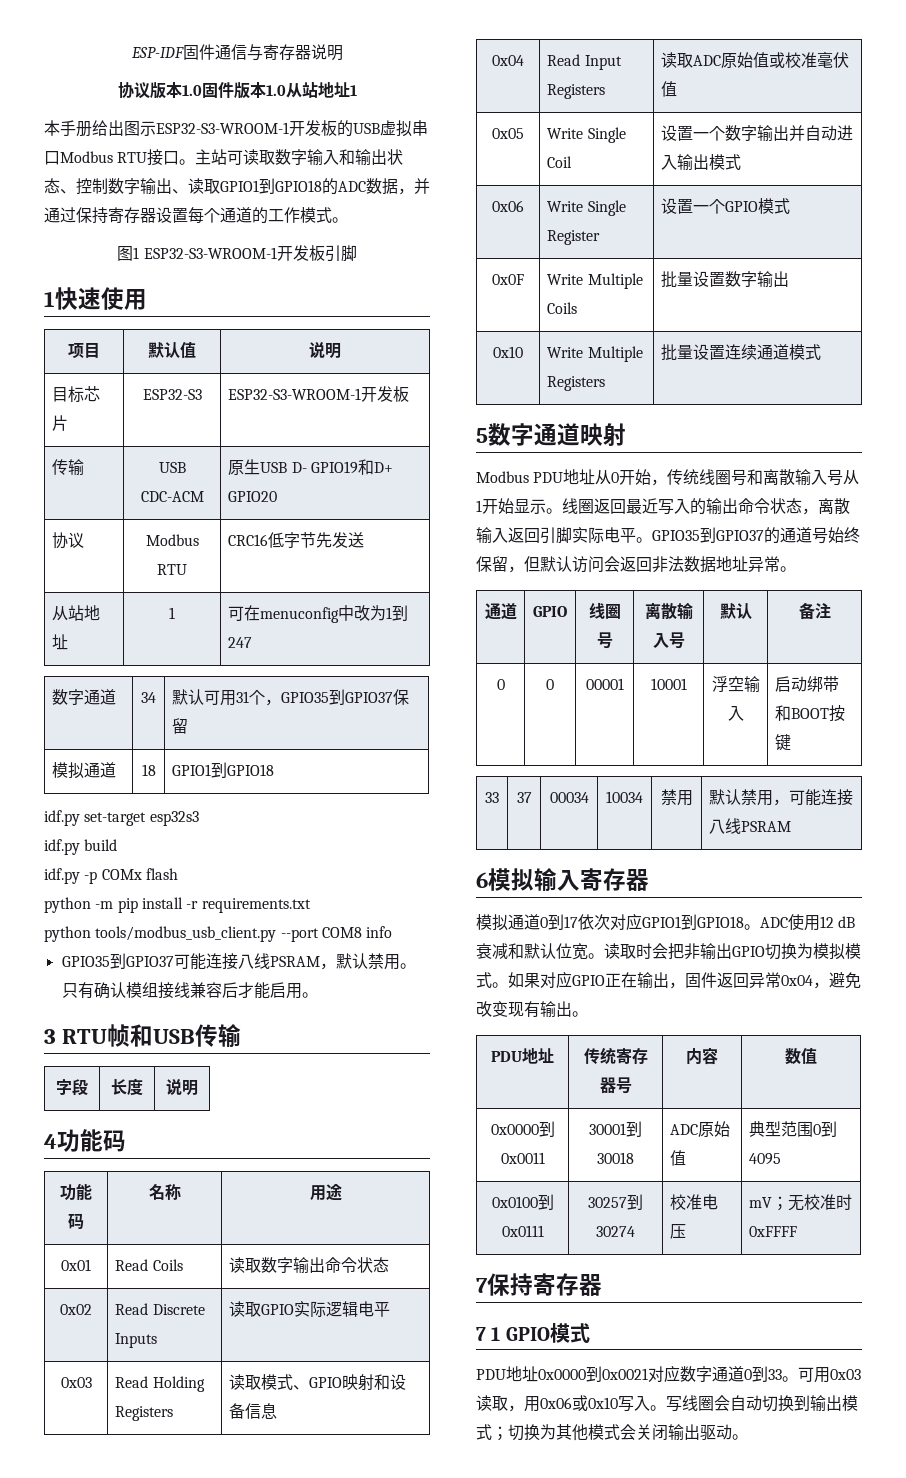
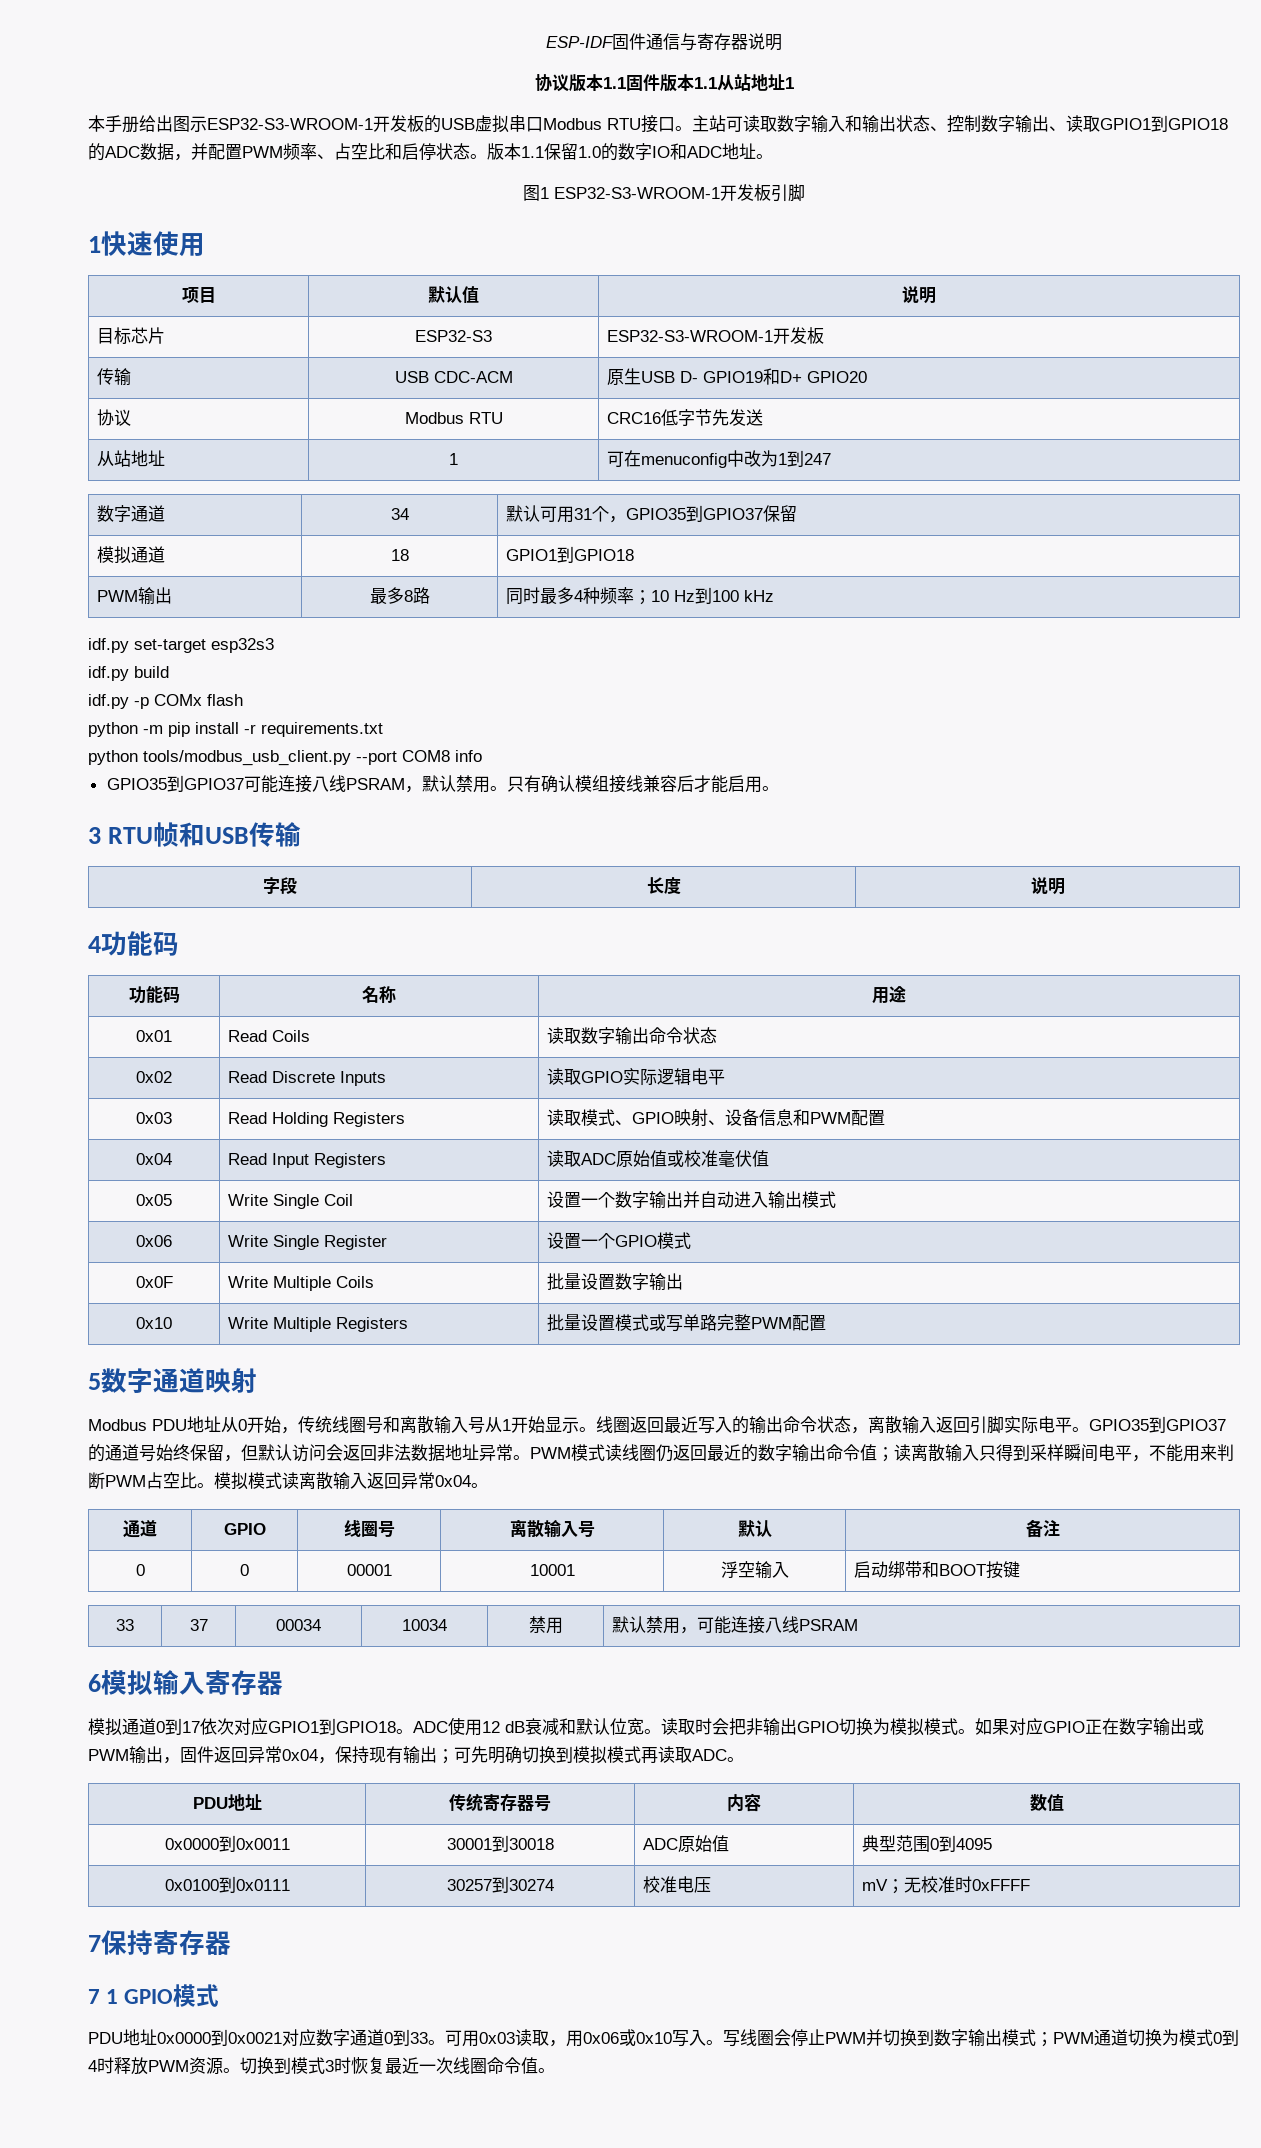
[181,85,202,96] 1.0 -> [602,77,626,89] 1.1
[265,85,286,96] 1.0 -> [693,77,717,89] 1.1
[44,207,332,224] 通过保持寄存器设置每个通道的工作模式 -> [208,143,756,161] 配置PWM频率、占空比和启停状态。版本1.1保留1.0的数字IO和ADC地址
(275, 770) none -> [97,587,173,605] [369,587,430,604] [506,587,775,605] // PWM输出 | 最多8路 | 同时最多4种频率；10 Hz到100 kHz
[374,1374,391,1390] 和 -> [708,1120,726,1125] 、
(278, 1411) none -> [793,1109,886,1126] 和PWM配置
[725,344,822,360] 连续通道模式 -> [615,1314,827,1332] 模式或写单路完整PWM配置
(796, 569) none -> [530,1444,1234,1462] [88,1472,488,1490] PWM模式读线圈仍返回最近的数字输出命令值；读离散输入只得到采样瞬间电平，不能用来判断PWM占空比。模拟模式读离散输入返回异常0x04。
(637, 980) none -> [1119,1718,1204,1736] [88,1749,129,1761] 数字输出或PWM
[829,972,861,989] [476,1001,572,1018] 避免改变现有输出 -> [335,1746,727,1764] 保持现有输出；可先明确切换到模拟模式再读取ADC
[730,1395,858,1412] [476,1424,732,1441] 自动切换到输出模式；切换为其他模式会关闭输出驱动 -> [791,2029,1239,2047] [88,2057,538,2075] 停止PWM并切换到数字输出模式；PWM通道切换为模式0到4时释放PWM资源。切换到模式3时恢复最近一次线圈命令值

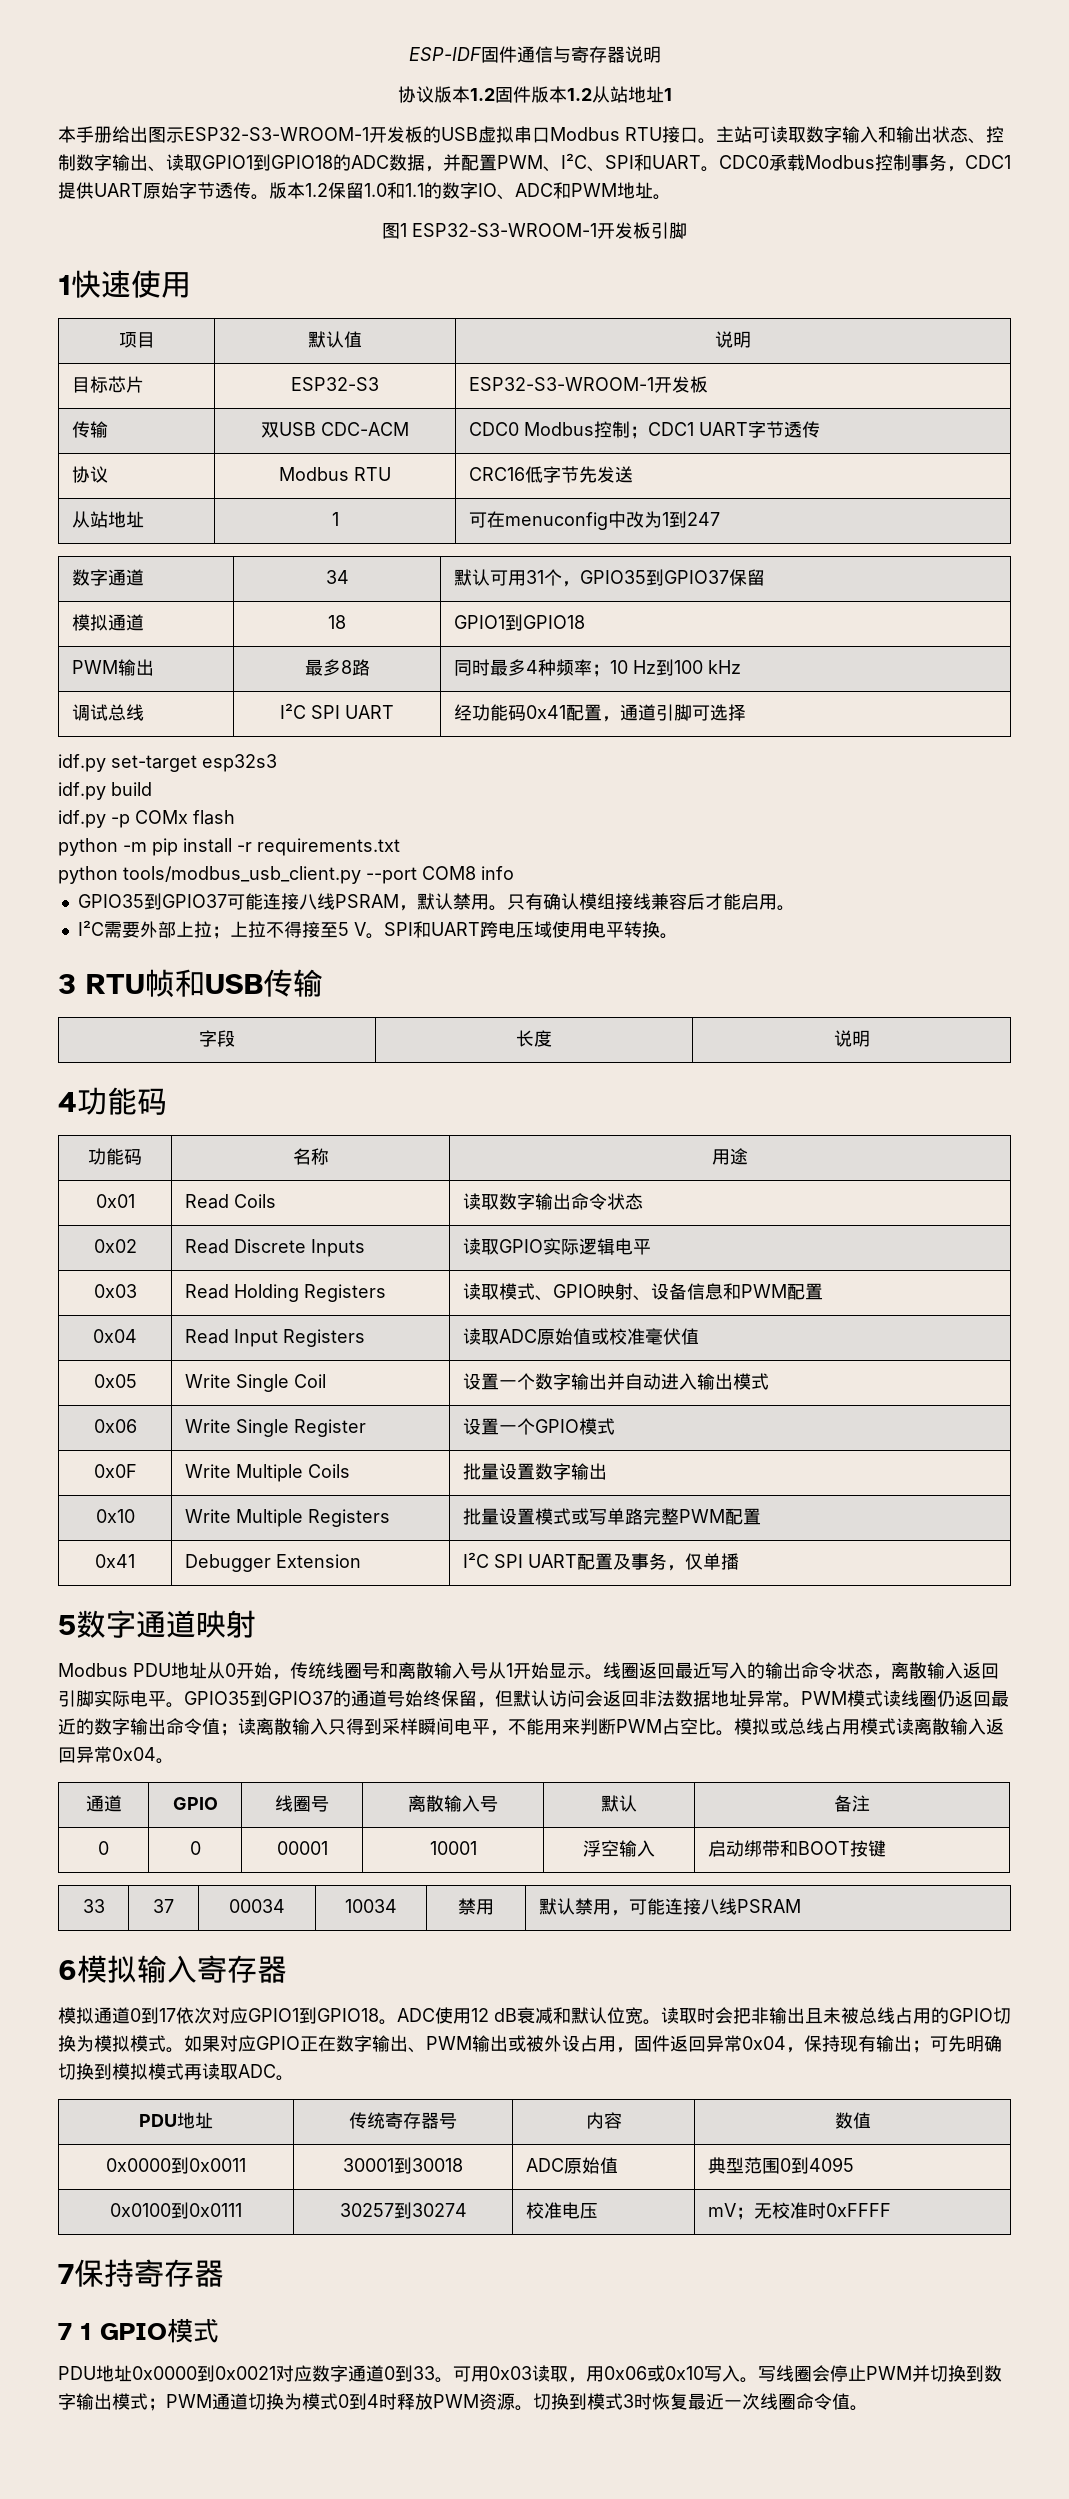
[602,77,626,89] 1.1 -> [469,88,495,101] 1.2
[693,77,717,89] 1.1 -> [566,88,592,101] 1.2
[283,143,544,160] 频率、占空比和启停状态。版本1.1 -> [543,153,1011,172] [58,182,328,200] 、I²C、SPI和UART。CDC0承载Modbus控制事务，CDC1提供UART原始字节透传。版本1.2
(601, 152) none -> [387,182,424,199] 和1.1
[670,143,722,160] 和ADC -> [497,182,617,200] 、ADC和PWM
(132, 377) none -> [261,422,279,438] 双
[607,368,868,385] 原生USB D- GPIO19和D+ GPIO20 -> [469,421,821,439] CDC0 Modbus控制；CDC1 UART字节透传
(775, 596) none -> [72,704,145,721] [280,703,395,719] [454,704,747,722] // 调试总线 | I²C SPI UART | 经功能码0x41配置，通道引脚可选择
(779, 788) none -> [77,920,678,939] // I²C需要外部上拉；上拉不得接至5 V。SPI和UART跨电压域使用电平转换。
(827, 1323) none -> [95,1554,135,1568] [185,1554,362,1572] [463,1552,740,1571] // 0x41 | Debugger Extension | I²C SPI UART配置及事务，仅单播
(248, 1481) none -> [770,1718,860,1735] 或总线占用
(797, 1726) none -> [805,2007,949,2024] 且未被总线占用的
[1187,1718,1204,1735] [88,1746,163,1764] 或PWM输出 -> [408,2035,616,2053] 、PWM输出或被外设占用

